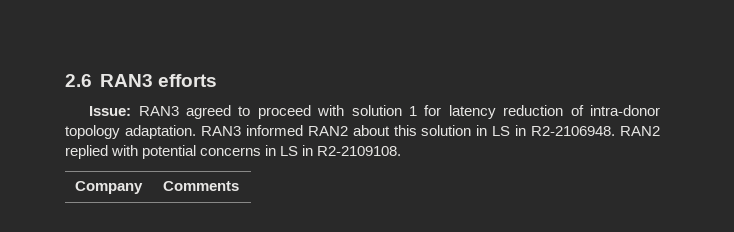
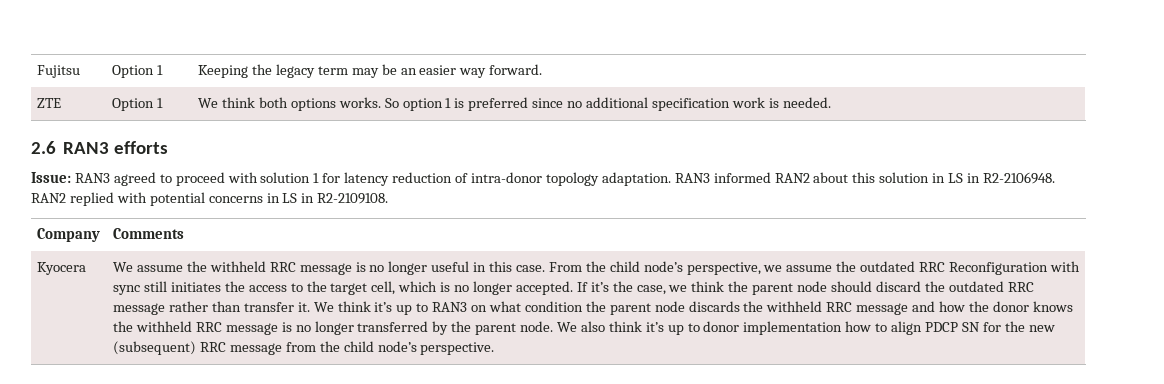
(65, 80) none -> [37,65,81,78] [112,65,163,78] [198,64,543,78] [37,98,62,108] [112,98,163,111] [198,97,831,111] Fujitsu | Option 1 | Keeping the legacy term may be an easier way forward. // ZTE | Option 1 | We think both options works. So option 1 is preferred since no additional specification work is needed. //
(240, 186) none -> [37,262,87,275] [113,261,1080,275] [113,281,1034,295] [113,301,1073,315] [113,321,1055,335] [113,341,495,355] // Kyocera | We assume the withheld RRC message is no longer useful in this case. From the child node’s perspective, we assume the outdated RRC Reconfiguration with sync still initiates the access to the target cell, which is no longer accepted. If it’s the case, we think the parent node should discard the outdated RRC message rather than transfer it. We think it’s up to RAN3 on what condition the parent node discards the withheld RRC message and how the donor knows the withheld RRC message is no longer transferred by the parent node. We also think it’s up to donor implementation how to align PDCP SN for the new (subsequent) RRC message from the child node’s perspective.

